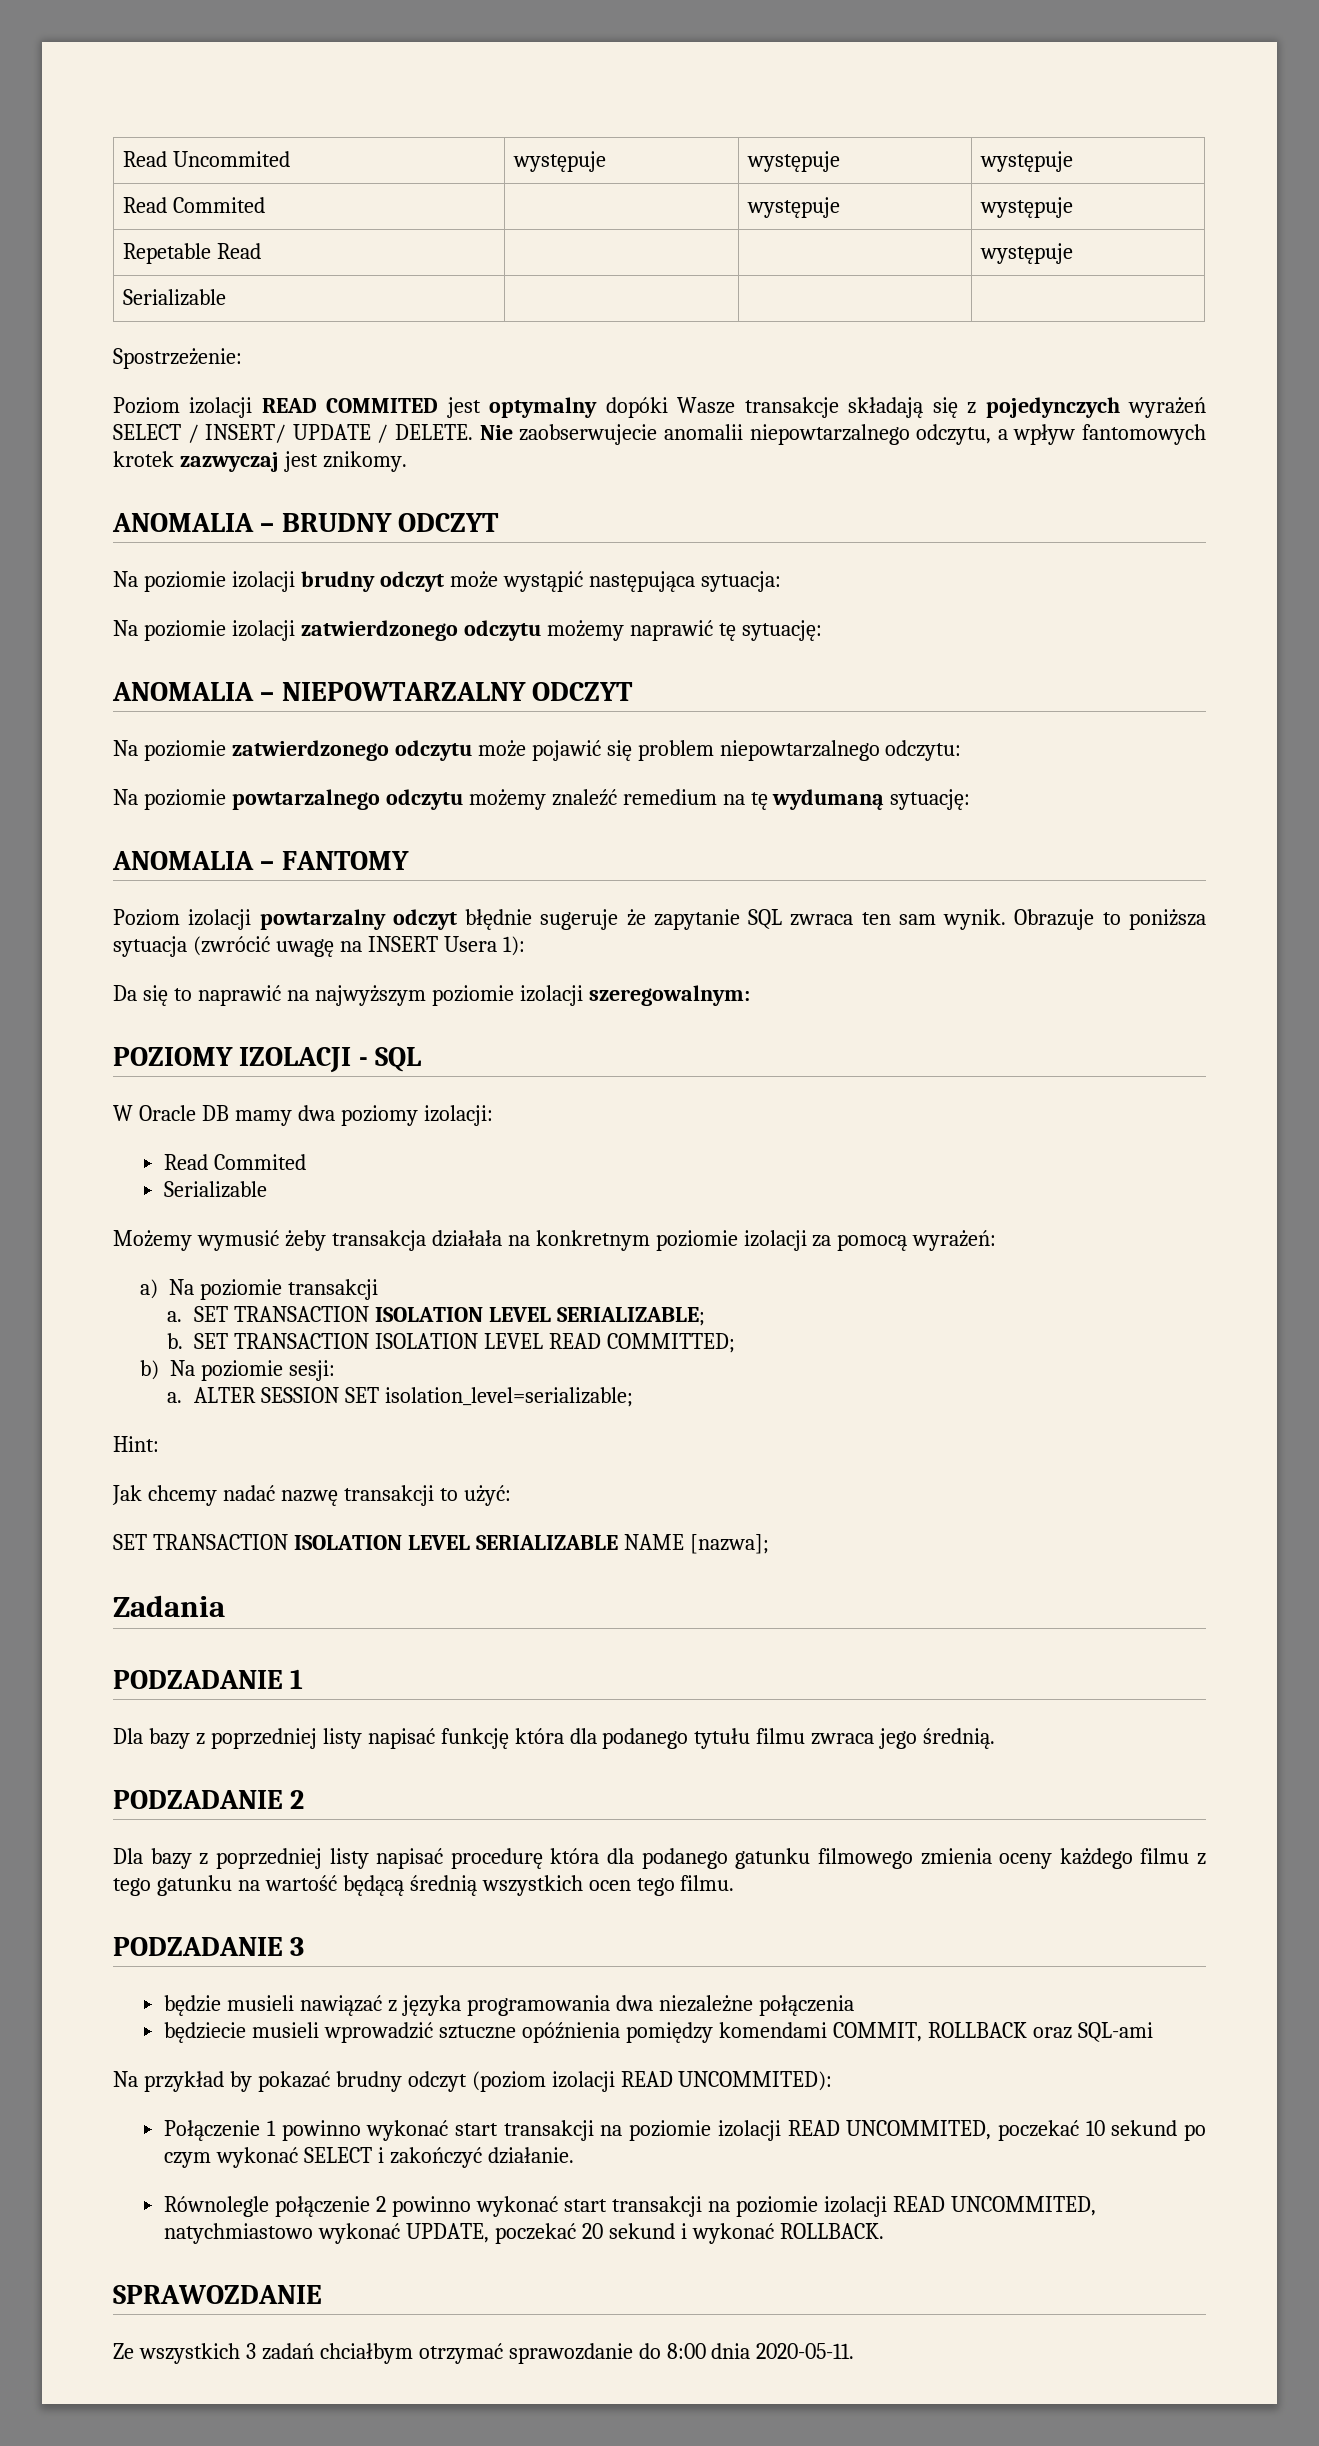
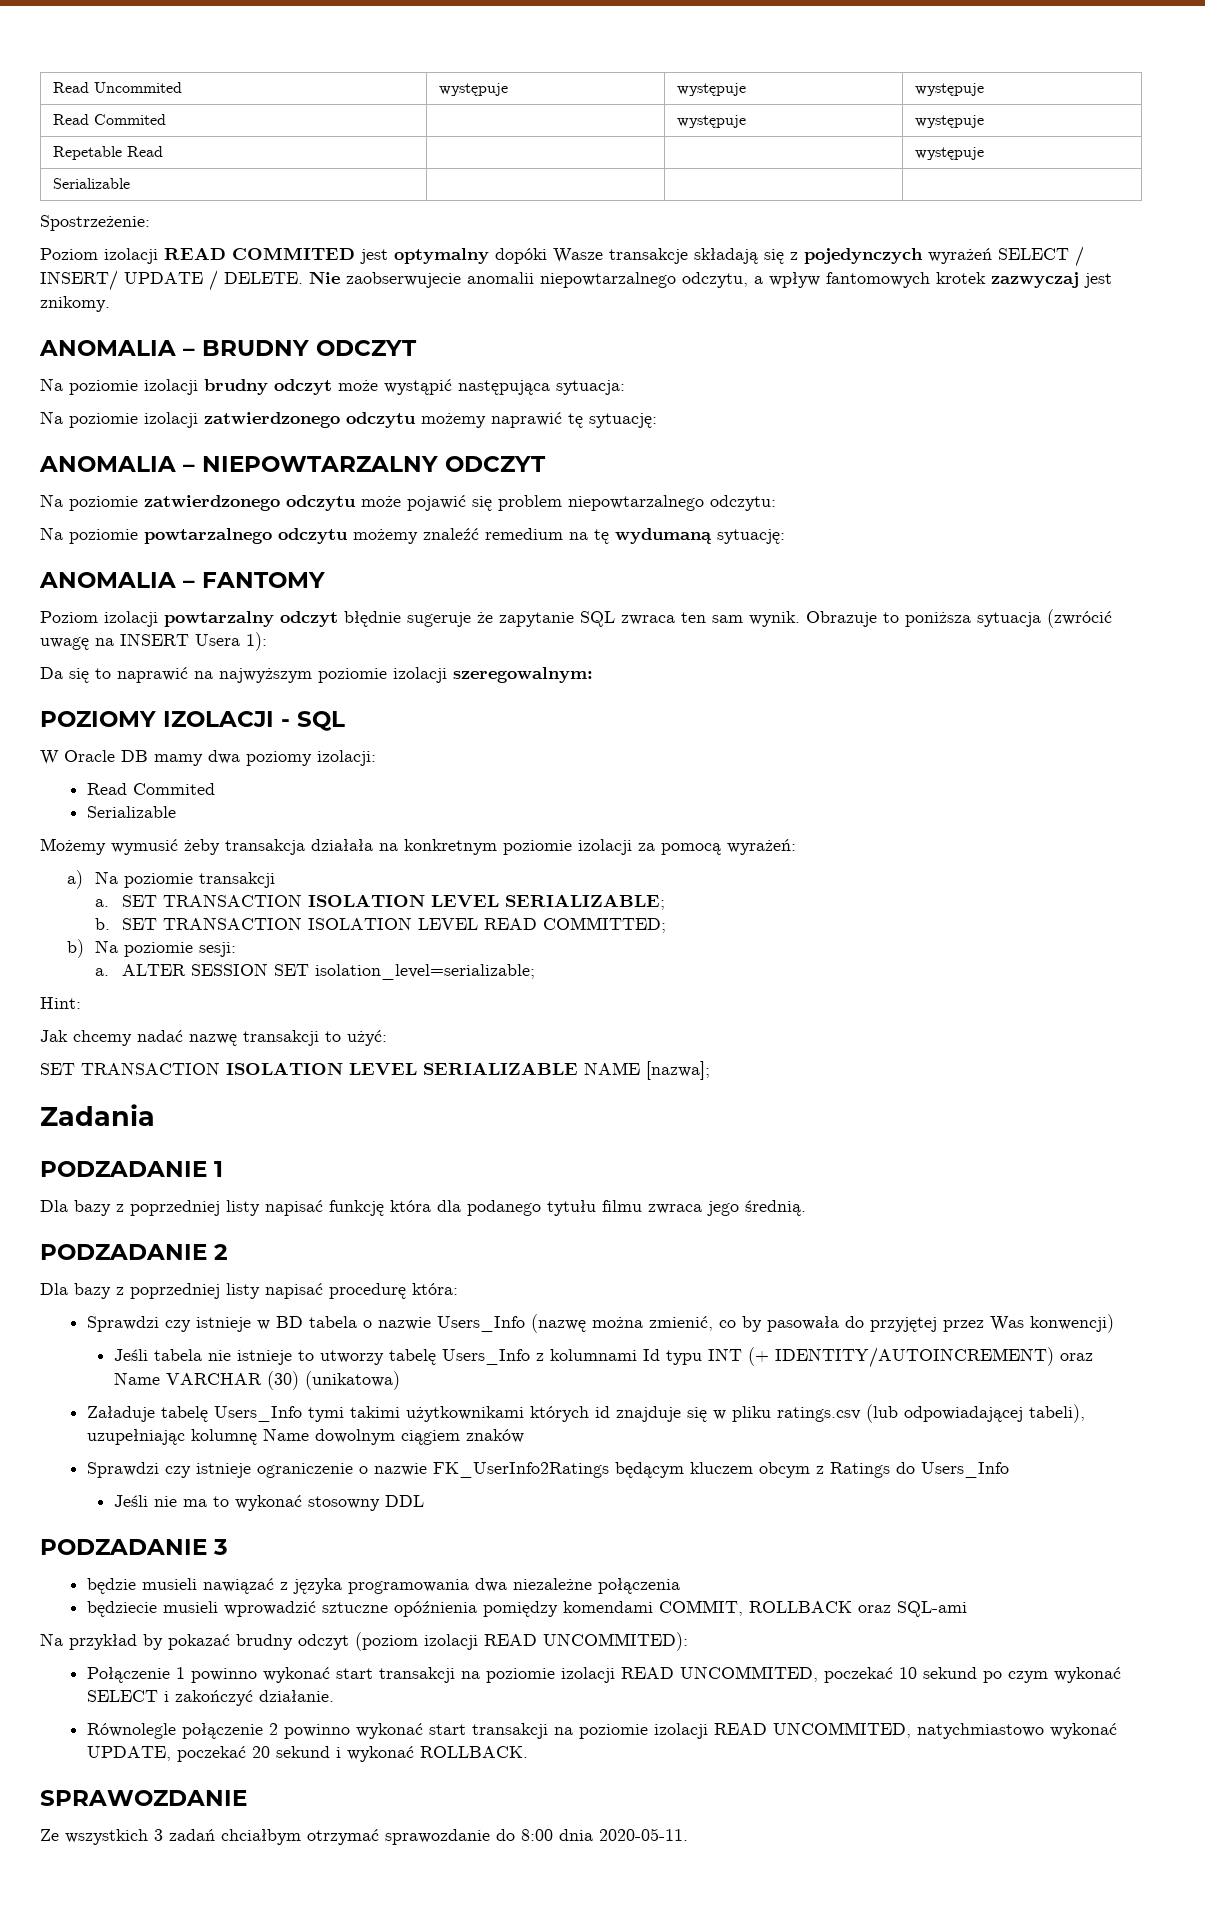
[550,1848,1206,1869] [113,1875,735,1896] która dla podanego gatunku filmowego zmienia oceny każdego filmu z tego gatunku na wartość będącą średnią wszystkich ocen tego filmu. -> [412,1283,458,1295] [86,1314,1114,1333] [114,1347,1094,1368] [114,1371,401,1390] [86,1404,1085,1423] [86,1428,524,1445] [86,1462,1009,1478] [114,1495,425,1511] która: // Sprawdzi czy istnieje w BD tabela o nazwie Users_Info (nazwę można zmienić, co by pasowała do przyjętej przez Was konwencji) // Jeśli tabela nie istnieje to utworzy tabelę Users_Info z kolumnami Id typu INT (+ IDENTITY/AUTOINCREMENT) oraz Name VARCHAR (30) (unikatowa) // Załaduje tabelę Users_Info tymi takimi użytkownikami których id znajduje się w pliku ratings.csv (lub odpowiadającej tabeli), uzupełniając kolumnę Name dowolnym ciągiem znaków // Sprawdzi czy istnieje ograniczenie o nazwie FK_UserInfo2Ratings będącym kluczem obcym z Ratings do Users_Info // Jeśli nie ma to wykonać stosowny DDL

